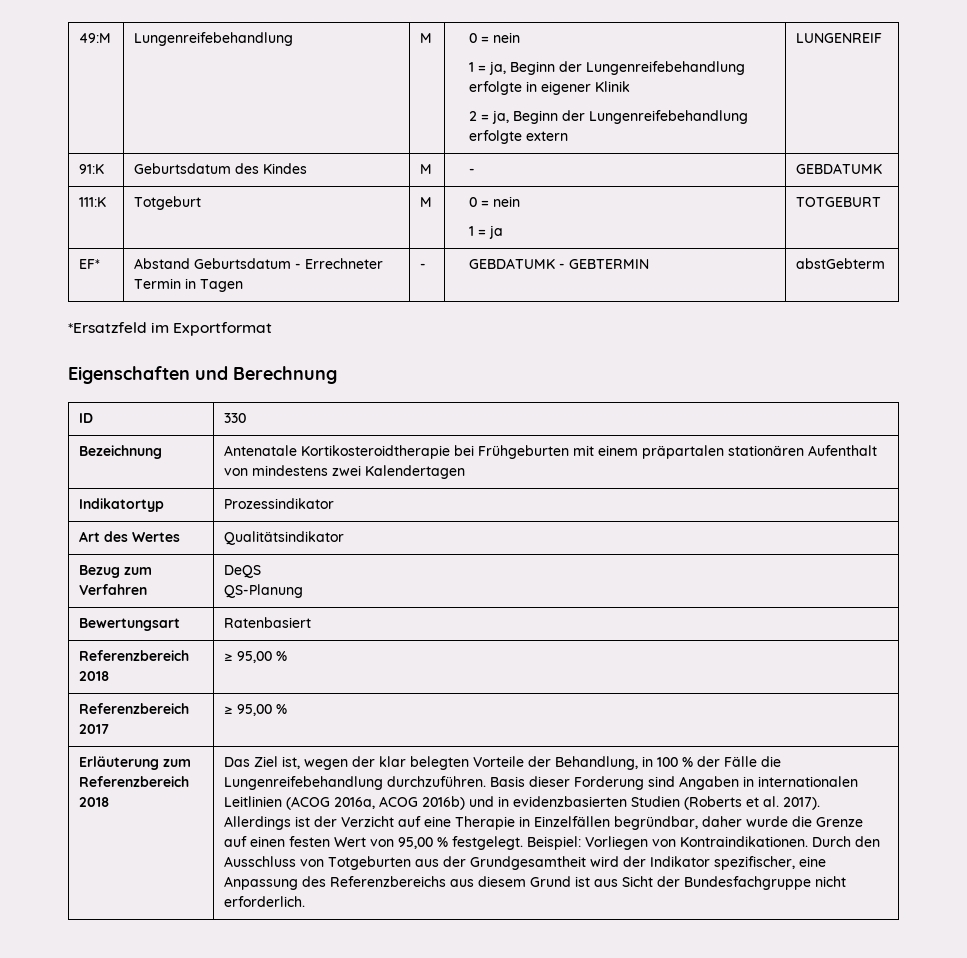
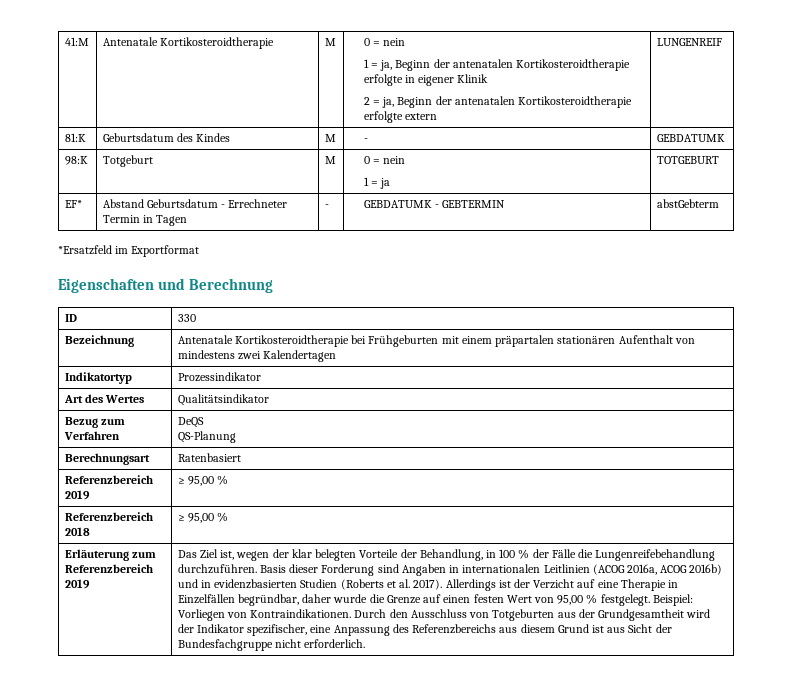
[79,33,112,43] [134,32,294,46] 49:M | Lungenreifebehandlung -> [64,37,89,46] [102,37,274,49] 41:M | Antenatale Kortikosteroidtherapie
[585,61,745,75] Lungenreifebehandlung -> [452,59,631,71] antenatalen Kortikosteroidtherapie
[588,110,748,124] Lungenreifebehandlung -> [454,96,633,108] antenatalen Kortikosteroidtherapie
[79,164,105,174] 91:K -> [64,133,86,142] 81:K
[79,197,107,207] 111:K -> [64,156,88,165] 98:K
[79,618,181,631] Bewertungsart -> [64,453,150,465] Berechnungsart
(312, 622) none -> [64,475,153,484] [64,490,90,500] [177,475,229,486] // Referenzbereich 2019 | ≥ 95,00 %
[79,703,190,714] [79,724,110,734] [224,704,288,716] // Referenzbereich 2017 | ≥ 95,00 % -> (229, 517) none
[79,797,110,807] 2018 -> [64,579,90,589] 2019

